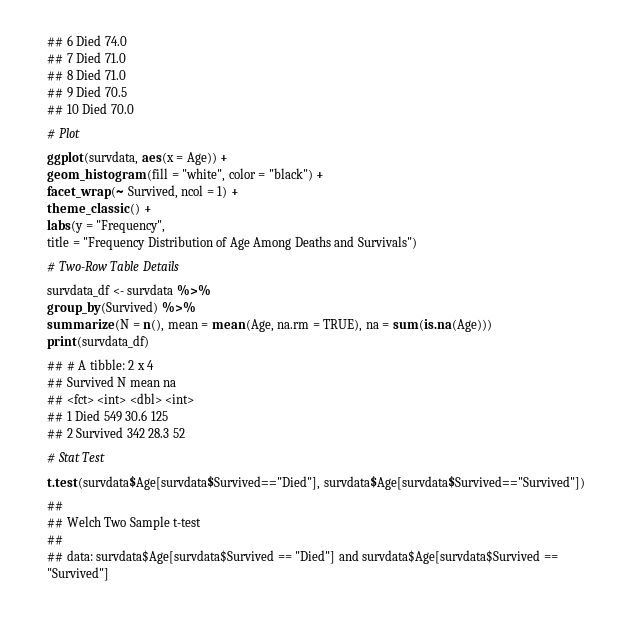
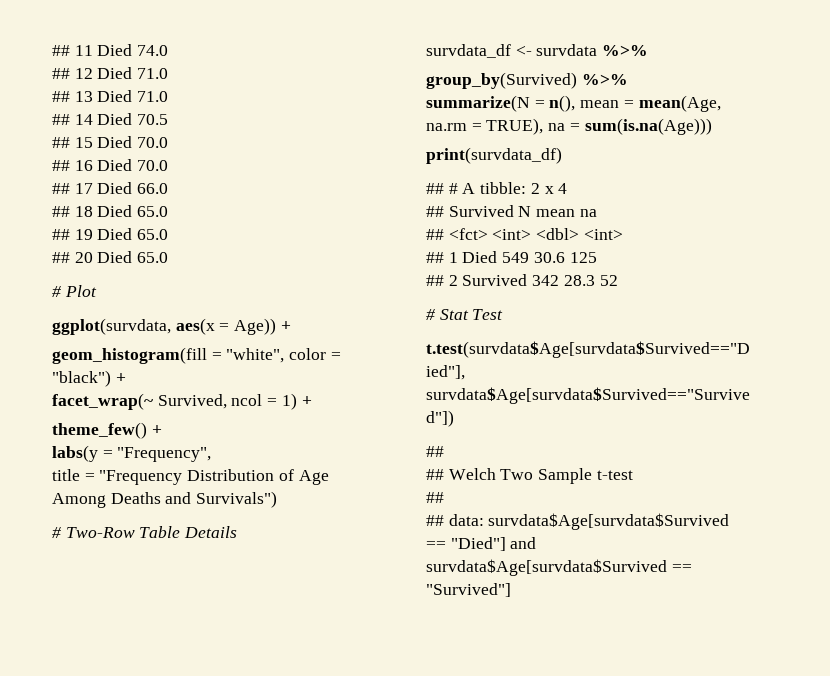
[47,35,73,47] ## 6 -> [52,45,93,56] ## 11
[66,52,126,63] [47,69,126,81] [47,87,73,98] 7 Died 71.0 // ## 8 Died 71.0 // ## 9 -> [74,67,169,79] [52,90,169,102] [52,114,93,125] 12 Died 71.0 // ## 13 Died 71.0 // ## 14
[66,103,134,114] 10 Died 70.0 -> [74,136,169,148] [52,159,169,171] [52,182,169,194] [52,205,169,217] [52,228,169,240] [52,251,169,263] 15 Died 70.0 // ## 16 Died 70.0 // ## 17 Died 66.0 // ## 18 Died 65.0 // ## 19 Died 65.0 // ## 20 Died 65.0
[47,202,140,215] theme_classic() -> [52,422,147,439] theme_few()

